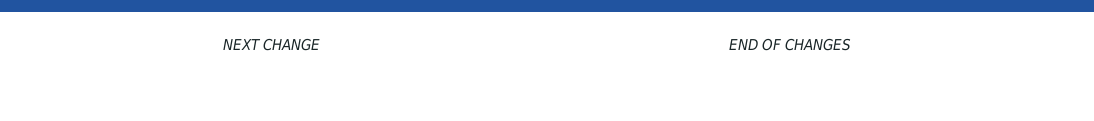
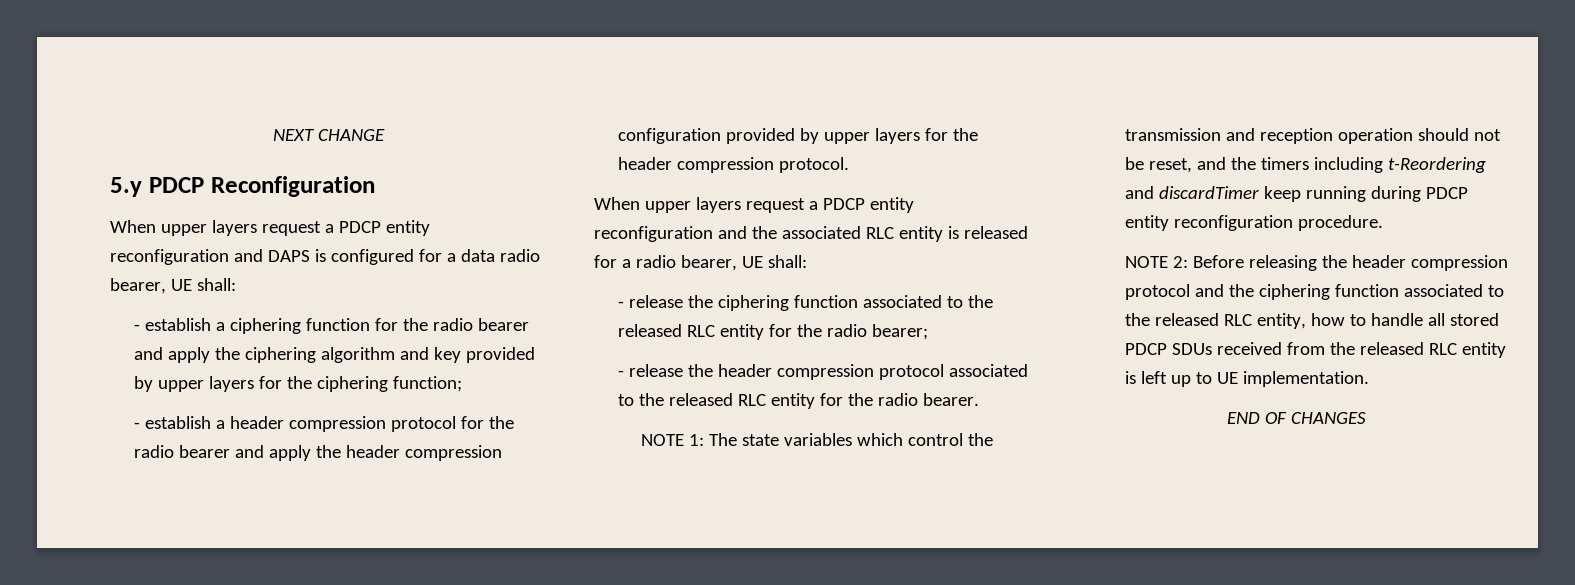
(320, 44) none -> [110,176,375,197] [110,220,430,236] [110,249,540,265] [110,278,236,294] [133,318,529,334] [133,347,535,363] [133,376,462,392] [133,416,514,432] [133,445,502,461] [617,128,978,144] [617,157,849,173] [594,197,914,213] [594,226,1028,242] [594,255,807,271] [617,295,993,311] [617,324,928,340] [617,364,1028,380] [617,393,979,409] [641,433,994,446] [1125,128,1502,144] [1125,157,1487,173] [1125,186,1469,202] [1125,215,1384,231] [1125,255,1509,271] [1125,284,1505,300] [1125,313,1500,329] [1125,342,1507,358] [1125,371,1370,387] // 5.y PDCP Reconfiguration // When upper layers request a PDCP entity reconfiguration and DAPS is configured for a data radio bearer, UE shall: // - establish a ciphering function for the radio bearer and apply the ciphering algorithm and key provided by upper layers for the ciphering function; // - establish a header compression protocol for the radio bearer and apply the header compression configuration provided by upper layers for the header compression protocol. // When upper layers request a PDCP entity reconfiguration and the associated RLC entity is released for a radio bearer, UE shall: // - release the ciphering function associated to the released RLC entity for the radio bearer; // - release the header compression protocol associated to the released RLC entity for the radio bearer. // NOTE 1: The state variables which control the transmission and reception operation should not be reset, and the timers including t-Reordering and discardTimer keep running during PDCP entity reconfiguration procedure. // NOTE 2: Before releasing the header compression protocol and the ciphering function associated to the released RLC entity, how to handle all stored PDCP SDUs received from the released RLC entity is left up to UE implementation.

